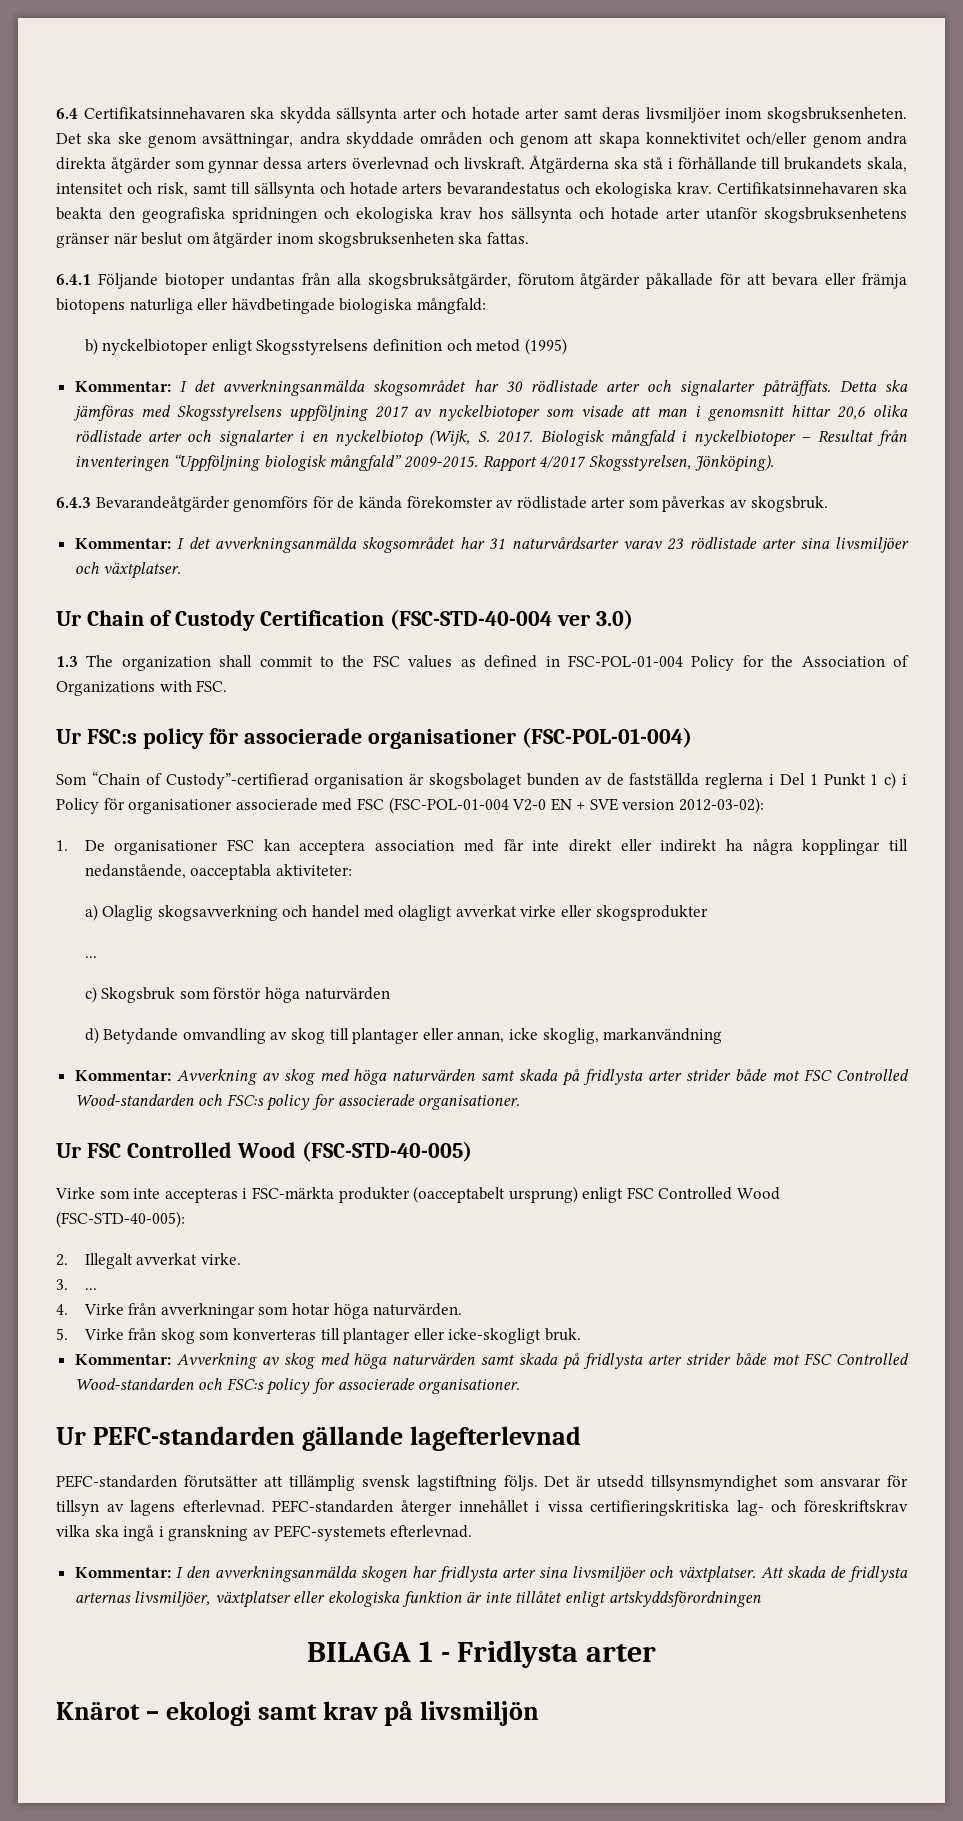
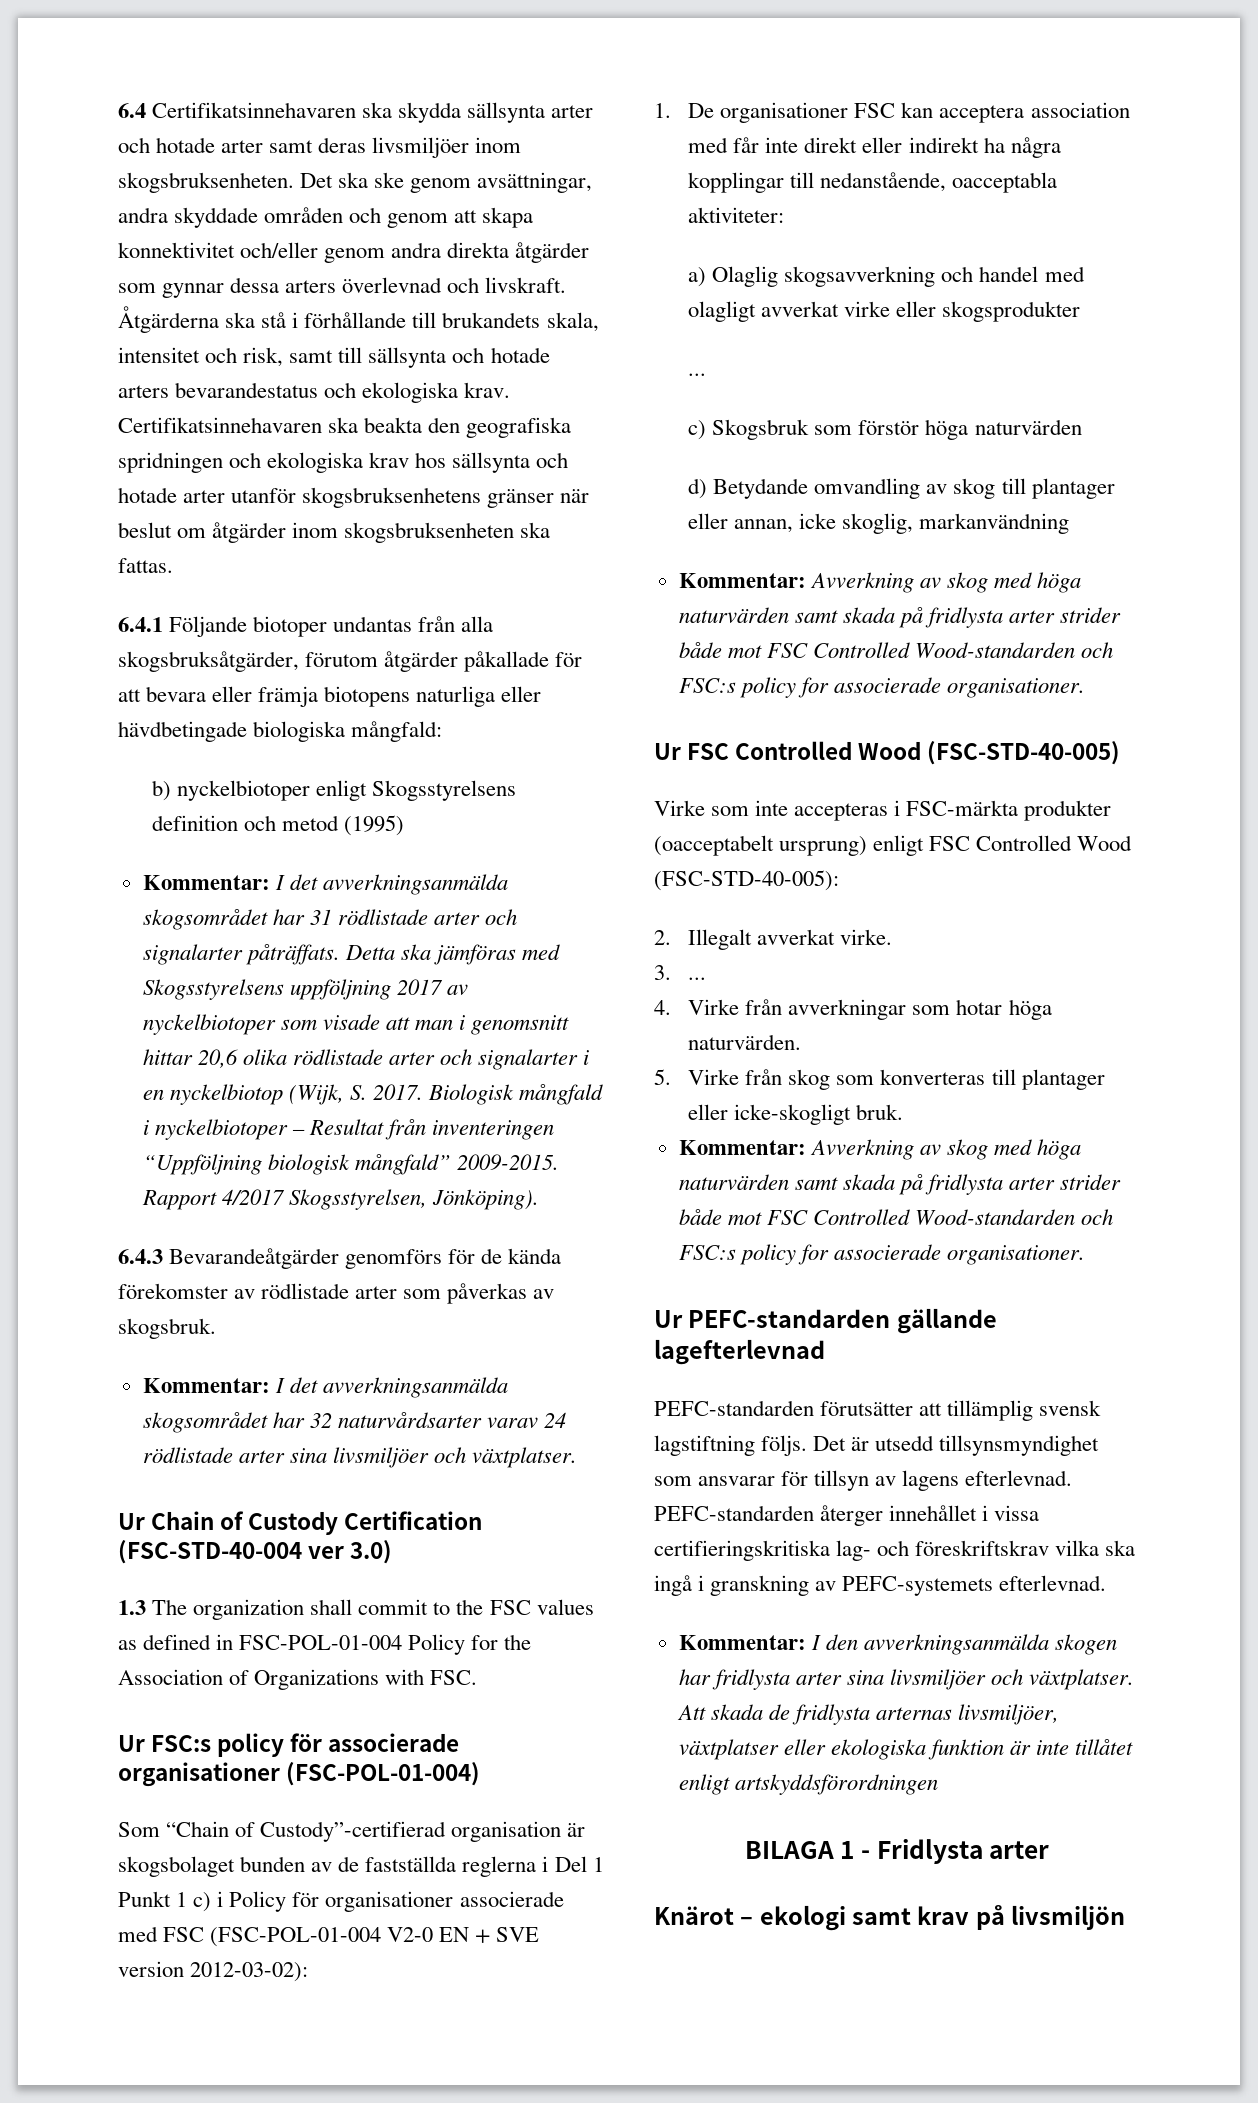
[505,381,523,392] 30 -> [309,909,332,925] 31
[489,538,506,549] 31 -> [309,1413,332,1428] 32
[667,538,685,550] 23 -> [544,1412,567,1428] 24

